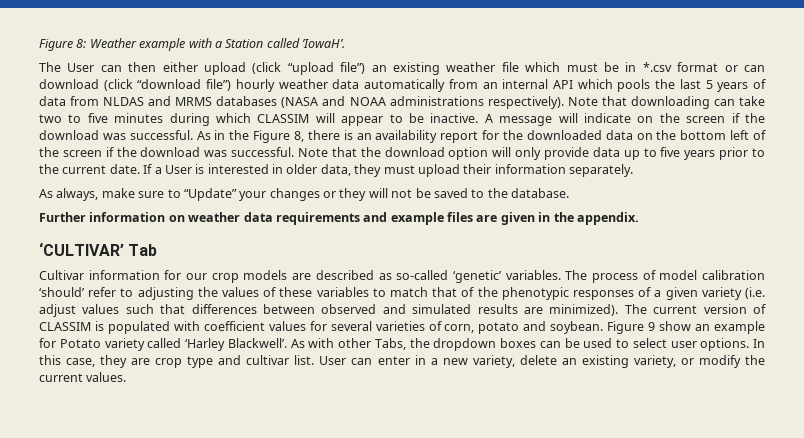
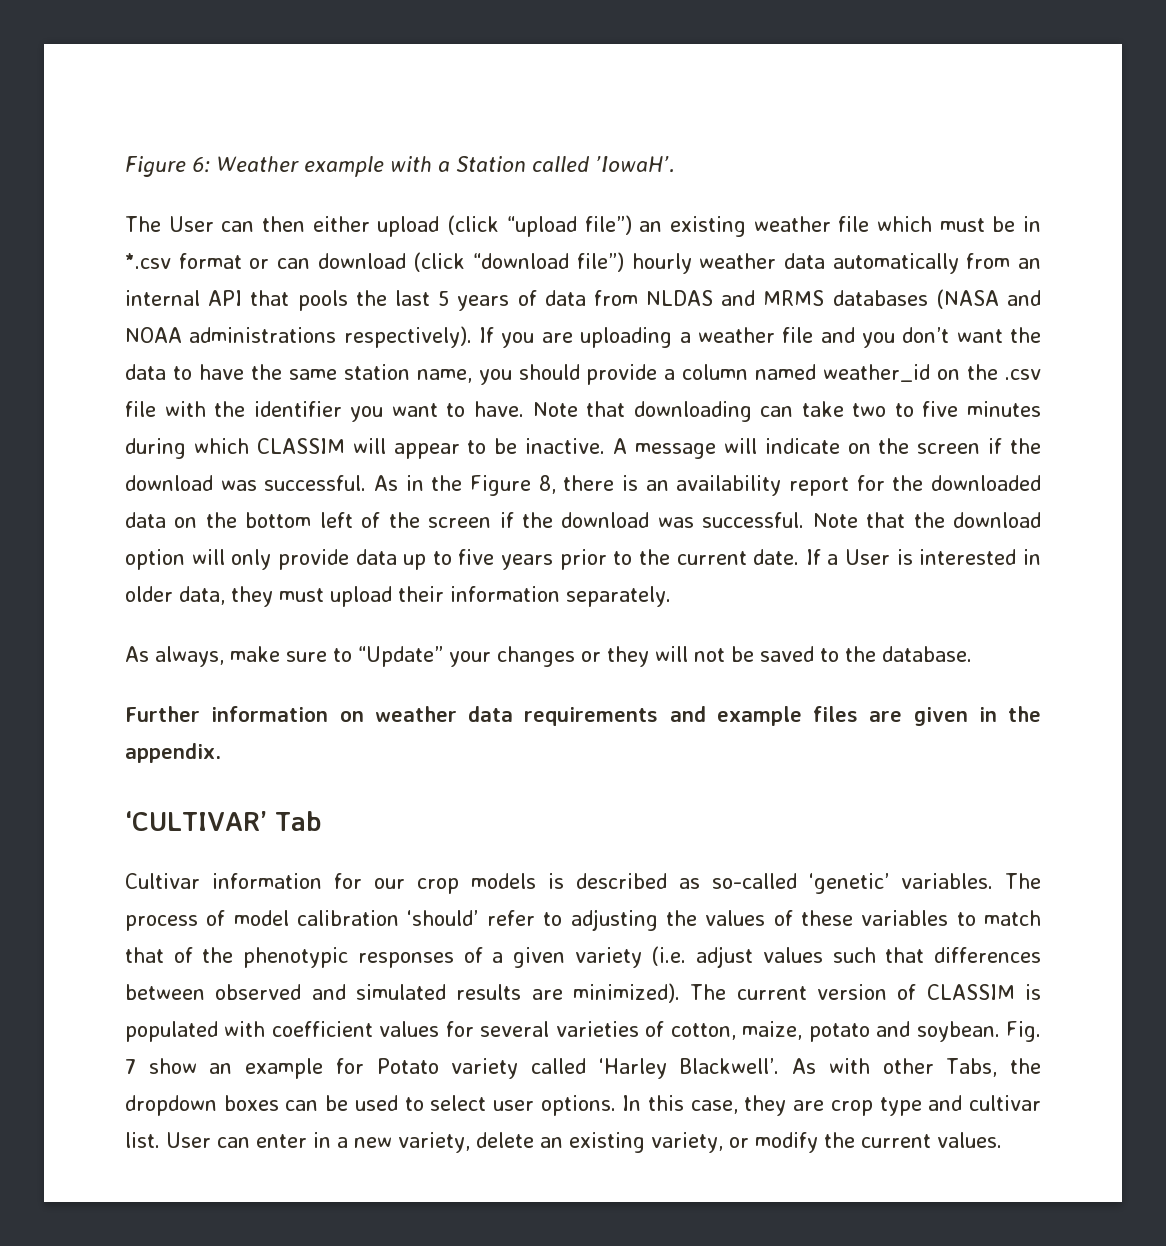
[39,39,87,51] Figure 8: -> [125,156,210,177] Figure 6:
[577,79,613,89] which -> [250,290,290,306] that
(564, 102) none -> [479,327,1042,348] [125,364,1041,385] [125,401,524,422] If you are uploading a weather file and you don’t want the data to have the same station name, you should provide a column named weather_id on the .csv file with the identifier you want to have.
[292,273,312,280] are -> [548,873,564,889] is
[444,324,475,333] corn, -> [670,1021,803,1040] cotton, maize,
[607,321,656,334] Figure 9 -> [1005,1021,1041,1042] [125,1059,136,1074] Fig. 7

